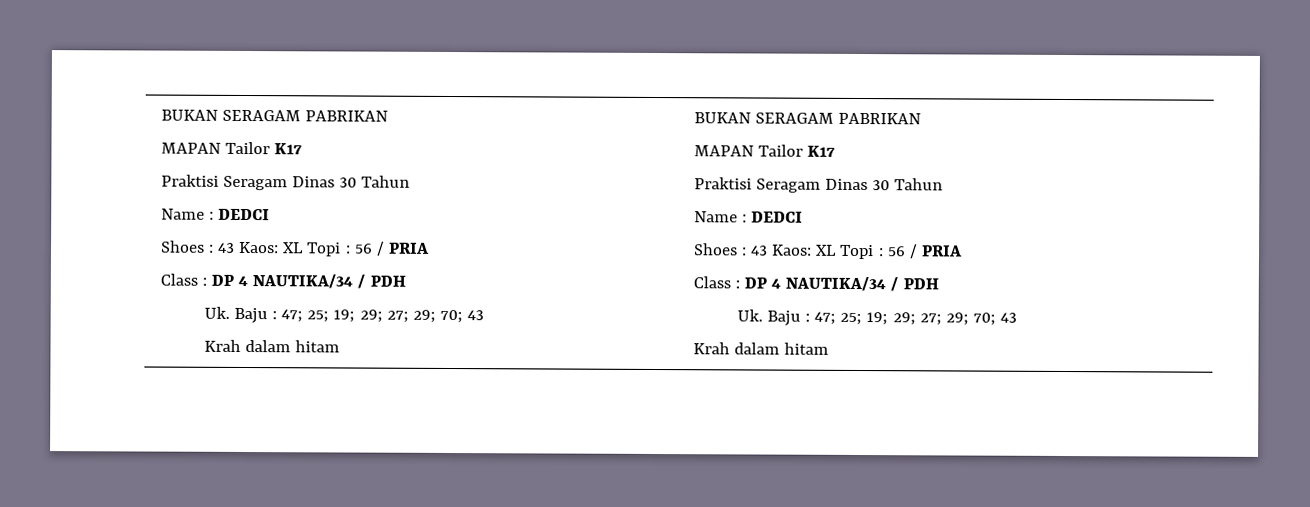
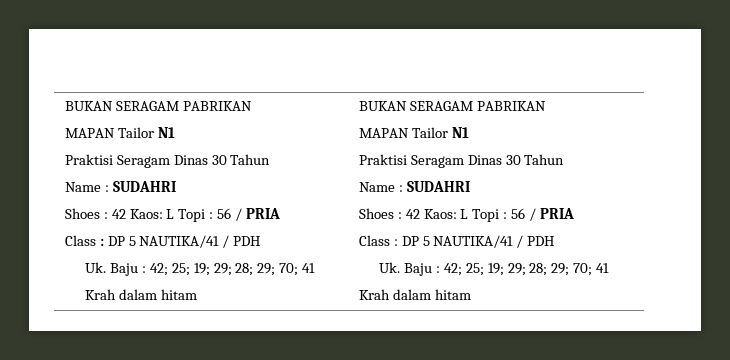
[160,109,389,122] [160,141,303,155] [160,174,411,191] [160,208,271,221] [159,240,430,257] [159,273,406,289] [203,306,485,324] BUKAN SERAGAM PABRIKAN // MAPAN Tailor K17 // Praktisi Seragam Dinas 30 Tahun // Name : DEDCI // Shoes : 43 Kaos: XL Topi : 56 / PRIA // Class : DP 4 NAUTIKA/34 / PDH // Uk. Baju : 47; 25; 19; 29; 27; 29; 70; 43 -> [64,101,252,111] [64,127,175,138] [64,154,271,168] [64,181,176,192] [64,208,281,222] [64,235,261,248] [85,262,316,276] BUKAN SERAGAM PABRIKAN // MAPAN Tailor N1 // Praktisi Seragam Dinas 30 Tahun // Name : SUDAHRI // Shoes : 42 Kaos: L Topi : 56 / PRIA // Class : DP 5 NAUTIKA/41 / PDH // Uk. Baju : 42; 25; 19; 29; 28; 29; 70; 41
[807,145,836,157] [693,177,944,193] [693,211,804,223] [692,243,963,260] [692,276,939,292] [736,309,1018,326] K17 // Praktisi Seragam Dinas 30 Tahun // Name : DEDCI // Shoes : 43 Kaos: XL Topi : 56 / PRIA // Class : DP 4 NAUTIKA/34 / PDH // Uk. Baju : 47; 25; 19; 29; 27; 29; 70; 43 -> [451,127,469,138] [358,154,565,168] [358,181,470,192] [358,208,575,222] [358,235,555,248] [379,262,610,276] N1 // Praktisi Seragam Dinas 30 Tahun // Name : SUDAHRI // Shoes : 42 Kaos: L Topi : 56 / PRIA // Class : DP 5 NAUTIKA/41 / PDH // Uk. Baju : 42; 25; 19; 29; 28; 29; 70; 41

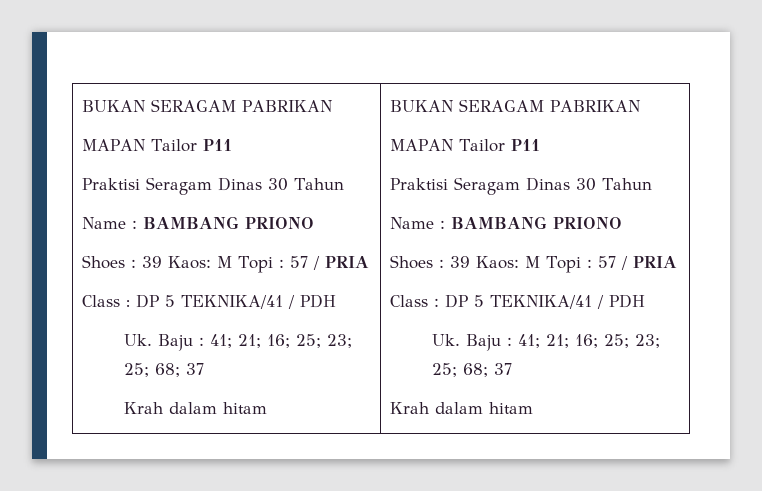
[64,101,252,111] [64,127,175,138] [64,154,271,168] [64,181,176,192] [64,208,281,222] [64,235,261,248] [85,262,316,276] BUKAN SERAGAM PABRIKAN // MAPAN Tailor N1 // Praktisi Seragam Dinas 30 Tahun // Name : SUDAHRI // Shoes : 42 Kaos: L Topi : 56 / PRIA // Class : DP 5 NAUTIKA/41 / PDH // Uk. Baju : 42; 25; 19; 29; 28; 29; 70; 41 -> [82,99,334,112] [82,139,233,152] [82,177,345,195] [82,216,315,229] [82,255,370,273] [82,294,337,309] [123,334,352,351] [123,363,204,377] BUKAN SERAGAM PABRIKAN // MAPAN Tailor P11 // Praktisi Seragam Dinas 30 Tahun // Name : BAMBANG PRIONO // Shoes : 39 Kaos: M Topi : 57 / PRIA // Class : DP 5 TEKNIKA/41 / PDH // Uk. Baju : 41; 21; 16; 25; 23; 25; 68; 37
[451,127,469,138] [358,154,565,168] [358,181,470,192] [358,208,575,222] [358,235,555,248] [379,262,610,276] N1 // Praktisi Seragam Dinas 30 Tahun // Name : SUDAHRI // Shoes : 42 Kaos: L Topi : 56 / PRIA // Class : DP 5 NAUTIKA/41 / PDH // Uk. Baju : 42; 25; 19; 29; 28; 29; 70; 41 -> [511,139,541,151] [390,177,653,195] [390,216,623,229] [390,255,678,273] [390,294,646,309] [431,334,660,351] [431,363,512,377] P11 // Praktisi Seragam Dinas 30 Tahun // Name : BAMBANG PRIONO // Shoes : 39 Kaos: M Topi : 57 / PRIA // Class : DP 5 TEKNIKA/41 / PDH // Uk. Baju : 41; 21; 16; 25; 23; 25; 68; 37

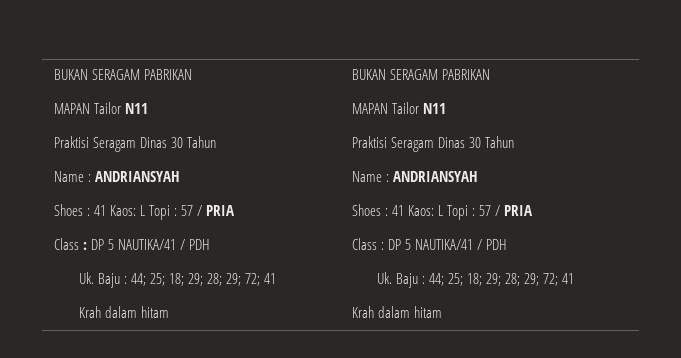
[82,99,334,112] [82,139,233,152] [82,177,345,195] [82,216,315,229] [82,255,370,273] [82,294,337,309] [123,334,352,351] [123,363,204,377] BUKAN SERAGAM PABRIKAN // MAPAN Tailor P11 // Praktisi Seragam Dinas 30 Tahun // Name : BAMBANG PRIONO // Shoes : 39 Kaos: M Topi : 57 / PRIA // Class : DP 5 TEKNIKA/41 / PDH // Uk. Baju : 41; 21; 16; 25; 23; 25; 68; 37 -> [53,69,192,80] [53,102,148,114] [53,136,216,152] [53,171,180,182] [53,204,236,220] [53,238,210,250] [78,272,277,288] BUKAN SERAGAM PABRIKAN // MAPAN Tailor N11 // Praktisi Seragam Dinas 30 Tahun // Name : ANDRIANSYAH // Shoes : 41 Kaos: L Topi : 57 / PRIA // Class : DP 5 NAUTIKA/41 / PDH // Uk. Baju : 44; 25; 18; 29; 28; 29; 72; 41
[511,139,541,151] [390,177,653,195] [390,216,623,229] [390,255,678,273] [390,294,646,309] [431,334,660,351] [431,363,512,377] P11 // Praktisi Seragam Dinas 30 Tahun // Name : BAMBANG PRIONO // Shoes : 39 Kaos: M Topi : 57 / PRIA // Class : DP 5 TEKNIKA/41 / PDH // Uk. Baju : 41; 21; 16; 25; 23; 25; 68; 37 -> [422,103,446,114] [351,136,514,152] [351,171,478,182] [351,204,534,220] [351,238,507,250] [376,272,575,288] N11 // Praktisi Seragam Dinas 30 Tahun // Name : ANDRIANSYAH // Shoes : 41 Kaos: L Topi : 57 / PRIA // Class : DP 5 NAUTIKA/41 / PDH // Uk. Baju : 44; 25; 18; 29; 28; 29; 72; 41

